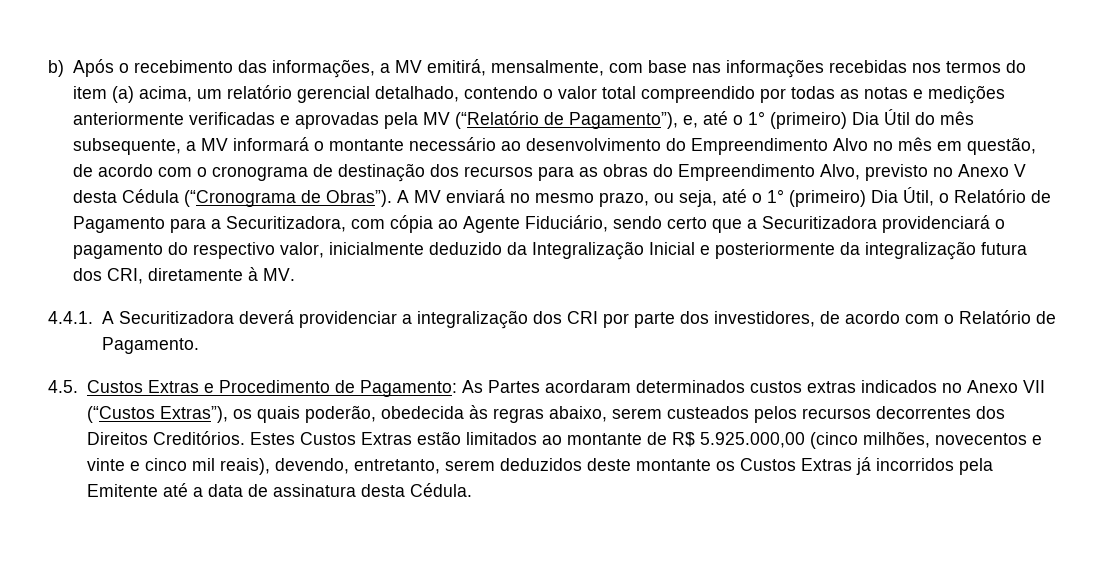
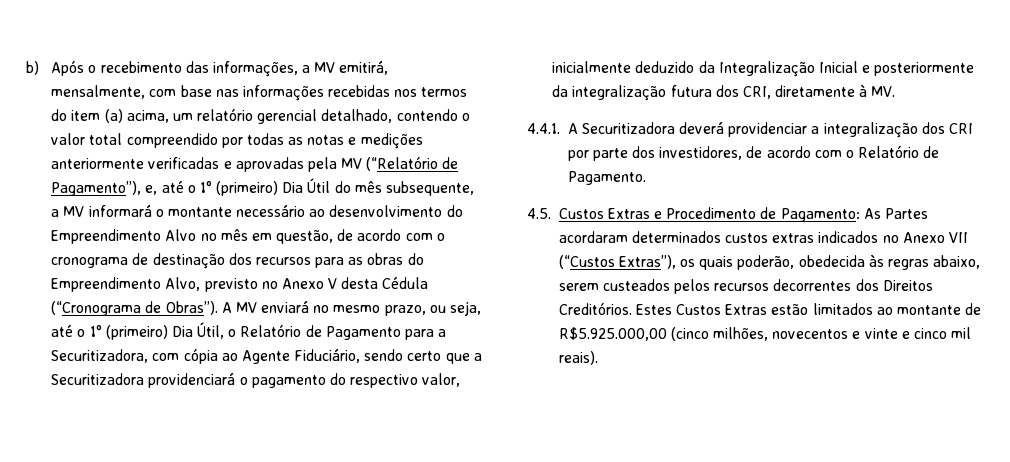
[671,432,805,448] R$ 5.925.000,00 -> [558,327,667,341] R$5.925.000,00
[219,457,993,475] [86,483,472,497] reais), devendo, entretanto, serem deduzidos deste montante os Custos Extras já incorridos pela Emitente até a data de assinatura desta Cédula. -> [558,351,598,365] reais).

